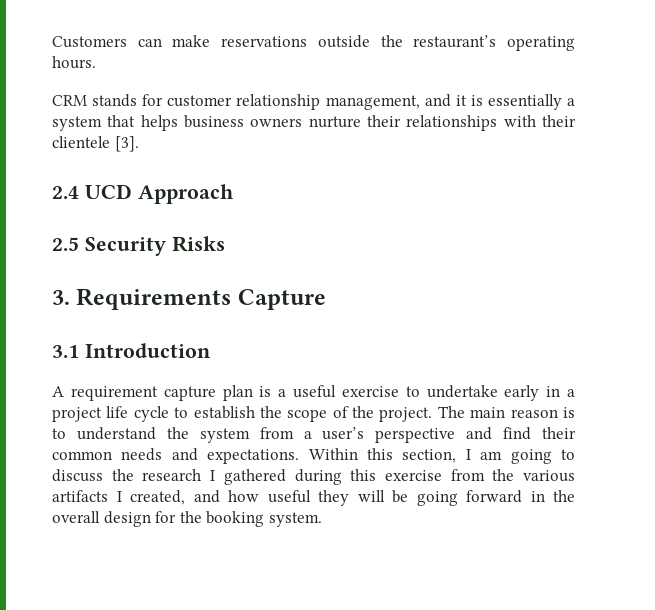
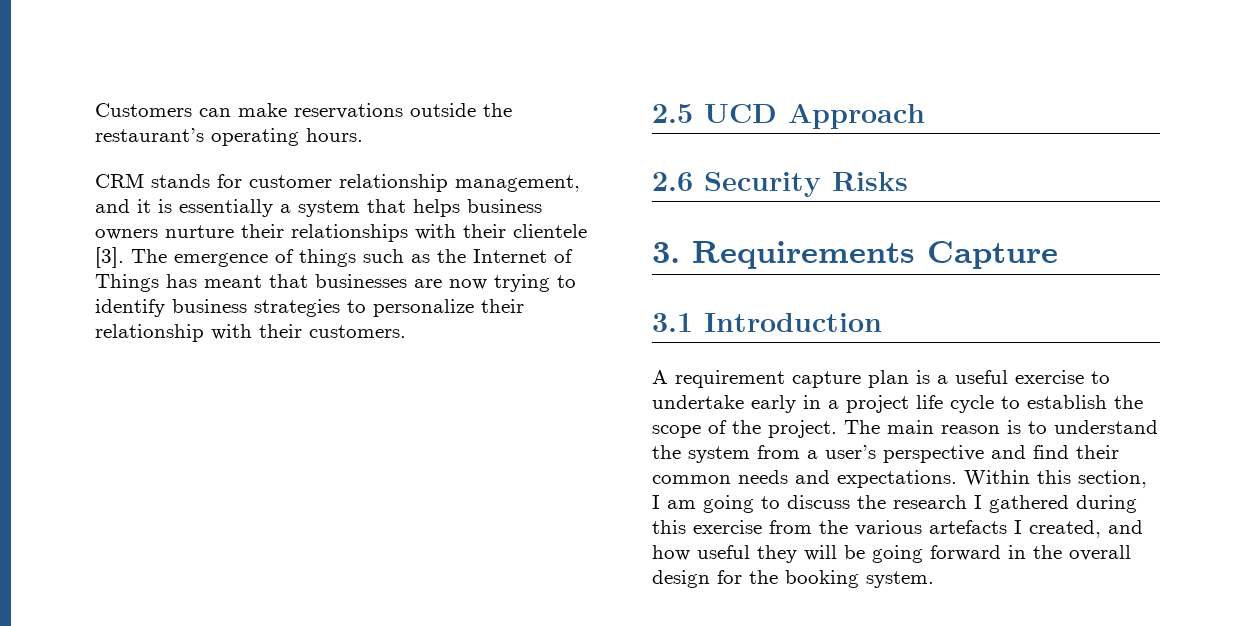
[52,186,79,199] // 2.4 -> [131,249,573,267] [95,274,576,292] [95,299,524,317] [95,324,406,342] [652,104,693,123] The emergence of things such as the Internet of Things has meant that businesses are now trying to identify business strategies to personalize their relationship with their customers. // 2.5
[52,237,79,251] 2.5 -> [652,172,693,191] 2.6
[52,490,108,502] artifacts -> [929,520,1007,534] artefacts

